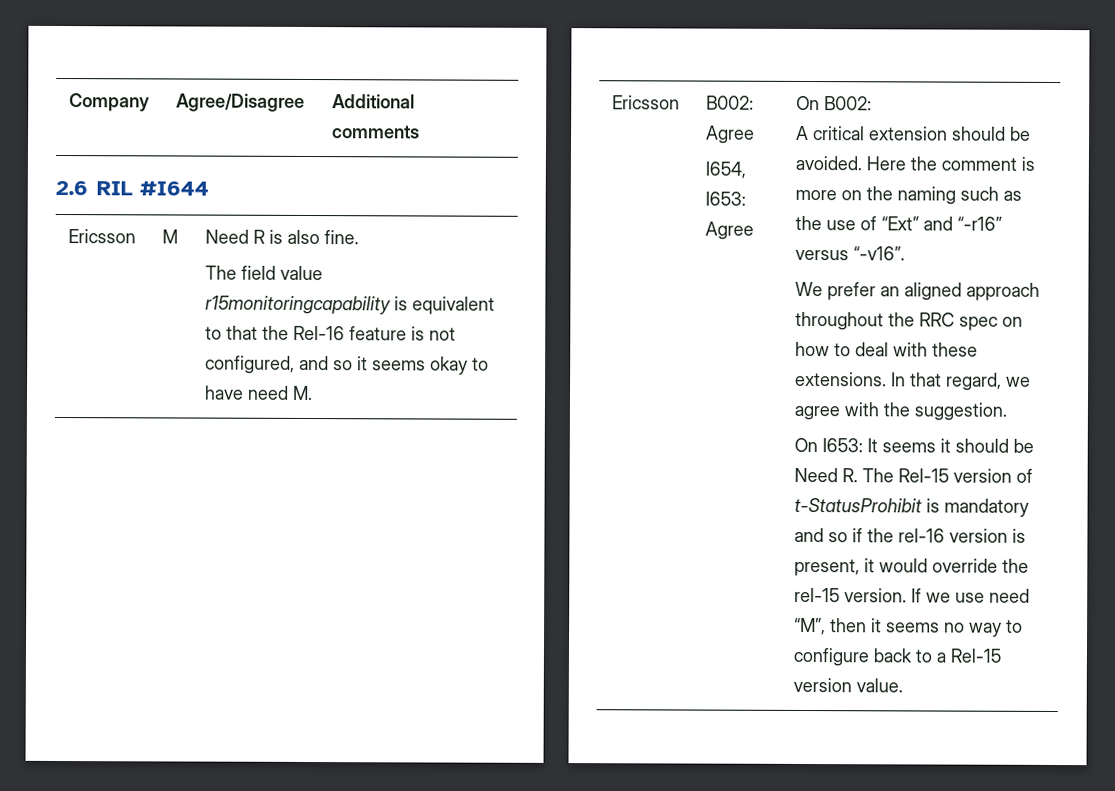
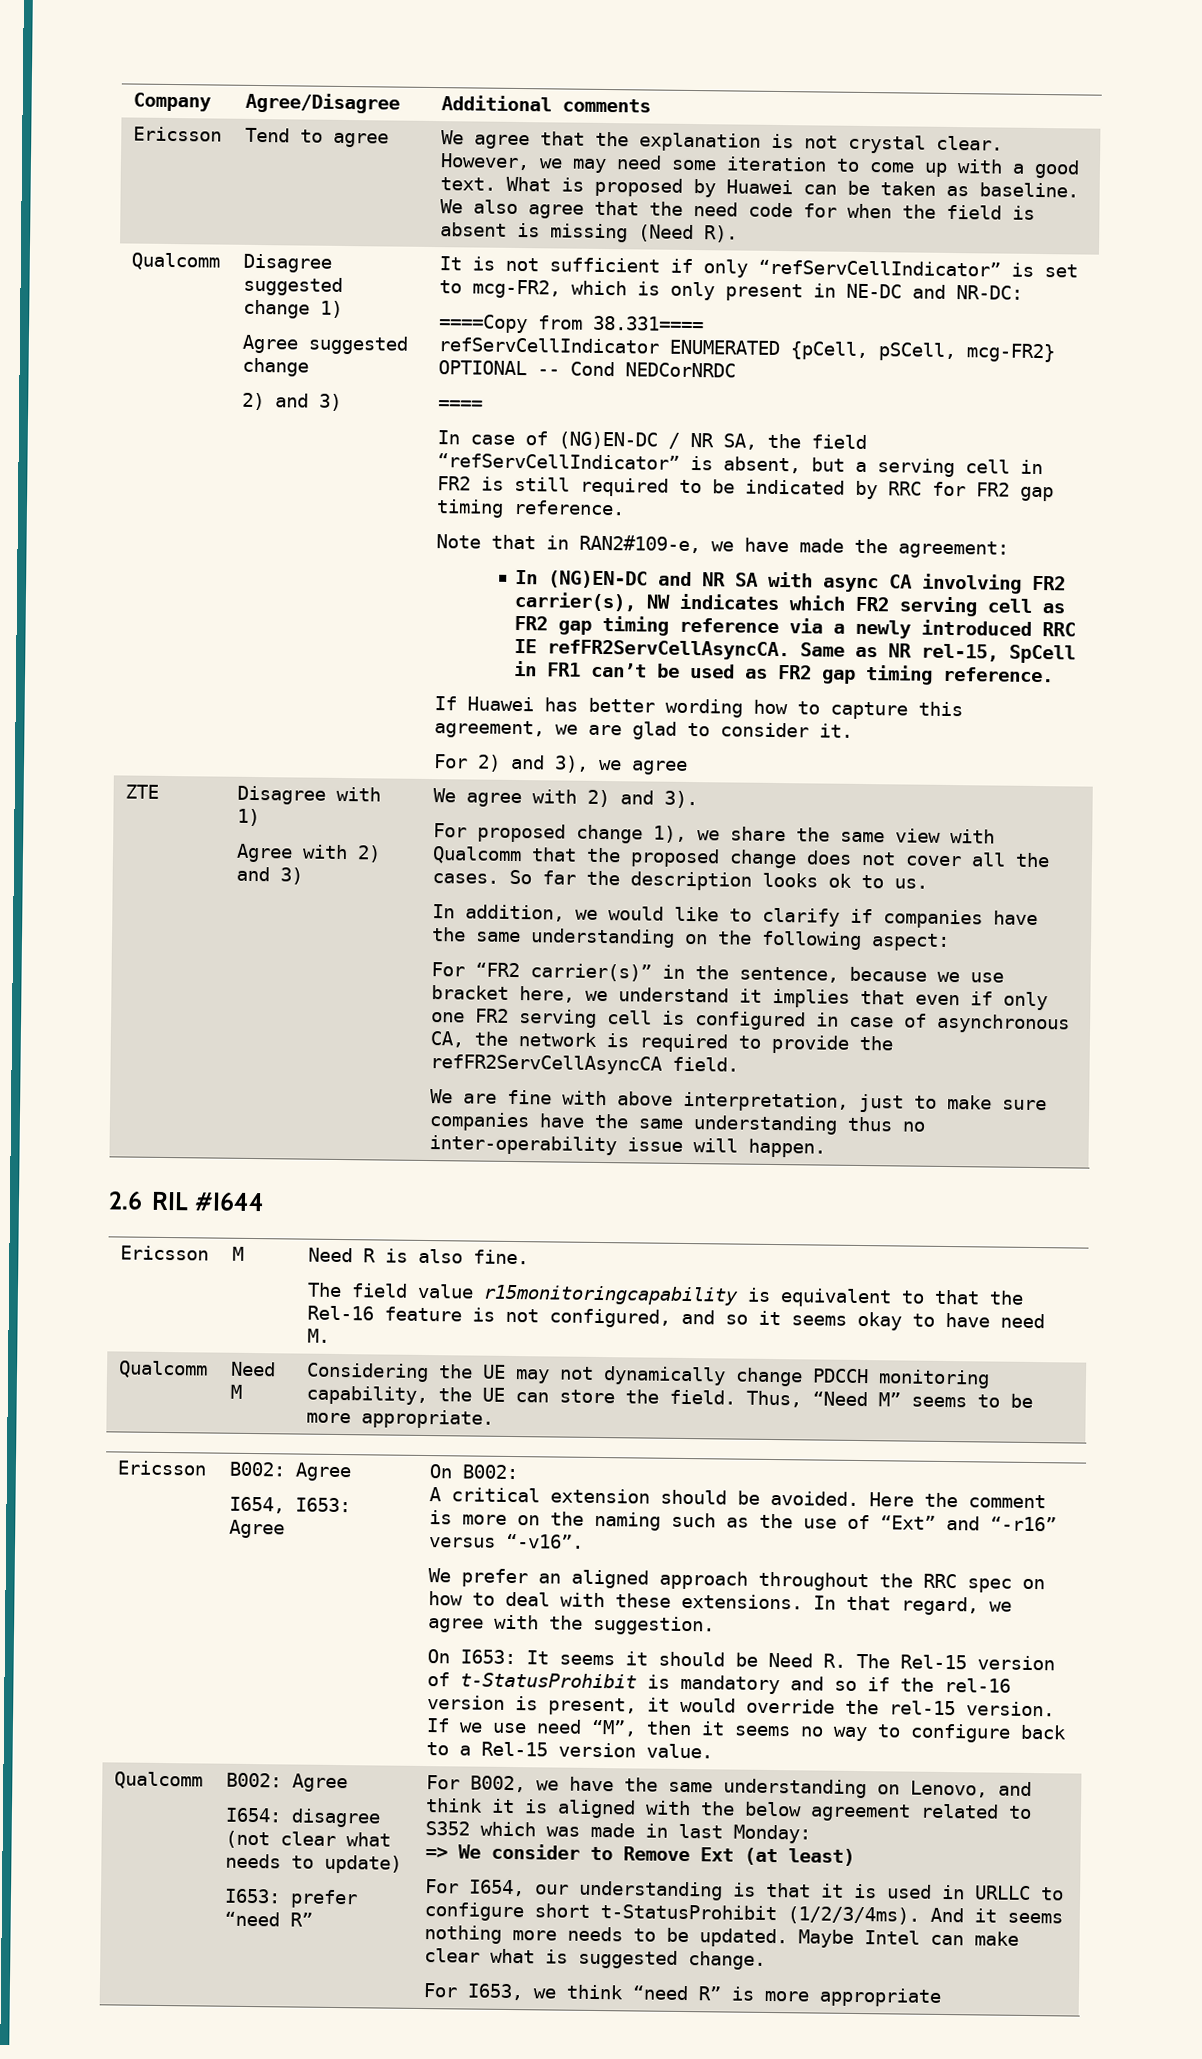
(421, 132) none -> [132,126,222,142] [244,127,389,148] [440,130,1003,154] [439,153,1080,179] [439,176,1079,198] [439,199,1035,220] [439,222,738,243] [130,252,220,271] [242,253,332,273] [242,276,343,296] [242,299,343,319] [241,334,408,355] [241,357,309,377] [241,392,342,411] [438,256,1078,278] [438,279,1023,302] [438,314,704,334] [437,337,1055,363] [437,360,736,378] [437,400,483,410] [436,430,867,450] [436,453,1043,478] [436,476,1054,502] [435,499,625,518] [435,534,1009,559] [515,569,1067,594] [514,591,1066,617] [514,615,1077,639] [514,638,1077,664] [514,660,1055,685] [433,696,963,720] [433,720,853,740] [433,754,688,775] [124,784,159,799] [236,785,381,805] [236,808,260,827] [235,843,381,863] [235,866,303,885] [432,788,698,809] [432,823,995,844] [431,846,1050,869] [431,869,928,891] [431,904,1038,929] [431,927,950,952] [430,962,1004,983] [430,985,1048,1011] [430,1008,1070,1034] [429,1031,893,1054] [429,1054,739,1075] [429,1089,1047,1113] [428,1112,925,1135] [428,1135,826,1158] // Ericsson | Tend to agree | We agree that the explanation is not crystal clear. However, we may need some iteration to come up with a good text. What is proposed by Huawei can be taken as baseline. We also agree that the need code for when the field is absent is missing (Need R). // Qualcomm | Disagree suggested change 1) // Agree suggested change // 2) and 3) | It is not sufficient if only “refServCellIndicator” is set to mcg-FR2, which is only present in NE-DC and NR-DC: // ====Copy from 38.331==== // refServCellIndicator ENUMERATED {pCell, pSCell, mcg-FR2} OPTIONAL -- Cond NEDCorNRDC // ==== // In case of (NG)EN-DC / NR SA, the field “refServCellIndicator” is absent, but a serving cell in FR2 is still required to be indicated by RRC for FR2 gap timing reference. // Note that in RAN2#109-e, we have made the agreement: // In (NG)EN-DC and NR SA with async CA involving FR2 carrier(s), NW indicates which FR2 serving cell as FR2 gap timing reference via a newly introduced RRC IE refFR2ServCellAsyncCA. Same as NR rel-15, SpCell in FR1 can’t be used as FR2 gap timing reference. // If Huawei has better wording how to capture this agreement, we are glad to consider it. // For 2) and 3), we agree // ZTE | Disagree with 1) // Agree with 2) and 3) | We agree with 2) and 3). // For proposed change 1), we share the same view with Qualcomm that the proposed change does not cover all the cases. So far the description looks ok to us. // In addition, we would like to clarify if companies have the same understanding on the following aspect: // For “FR2 carrier(s)” in the sentence, because we use bracket here, we understand it implies that even if only one FR2 serving cell is configured in case of asynchronous CA, the network is required to provide the refFR2ServCellAsyncCA field. // We are fine with above interpretation, just to make sure companies have the same understanding thus no inter-operability issue will happen.
(314, 393) none -> [117,1360,208,1379] [229,1361,276,1377] [229,1384,242,1399] [305,1362,990,1389] [305,1385,1033,1408] [305,1409,494,1429] // Qualcomm | Need M | Considering the UE may not dynamically change PDCCH monitoring capability, the UE can store the field. Thus, “Need M” seems to be more appropriate.
(904, 685) none -> [113,1771,203,1790] [225,1772,348,1793] [224,1807,381,1828] [224,1830,391,1849] [224,1853,402,1874] [223,1888,358,1909] [223,1911,313,1927] [425,1775,1032,1799] [424,1798,1032,1822] [424,1821,811,1844] [424,1843,855,1866] [424,1879,1064,1901] [423,1902,1063,1925] [423,1925,1019,1948] [423,1948,766,1970] [422,1983,941,2007] // Qualcomm | B002: Agree // I654: disagree (not clear what needs to update) // I653: prefer “need R” | For B002, we have the same understanding on Lenovo, and think it is aligned with the below agreement related to S352 which was made in last Monday: // => We consider to Remove Ext (at least) // For I654, our understanding is that it is used in URLLC to configure short t-StatusProhibit (1/2/3/4ms). And it seems nothing more needs to be updated. Maybe Intel can make clear what is suggested change. // For I653, we think “need R” is more appropriate

